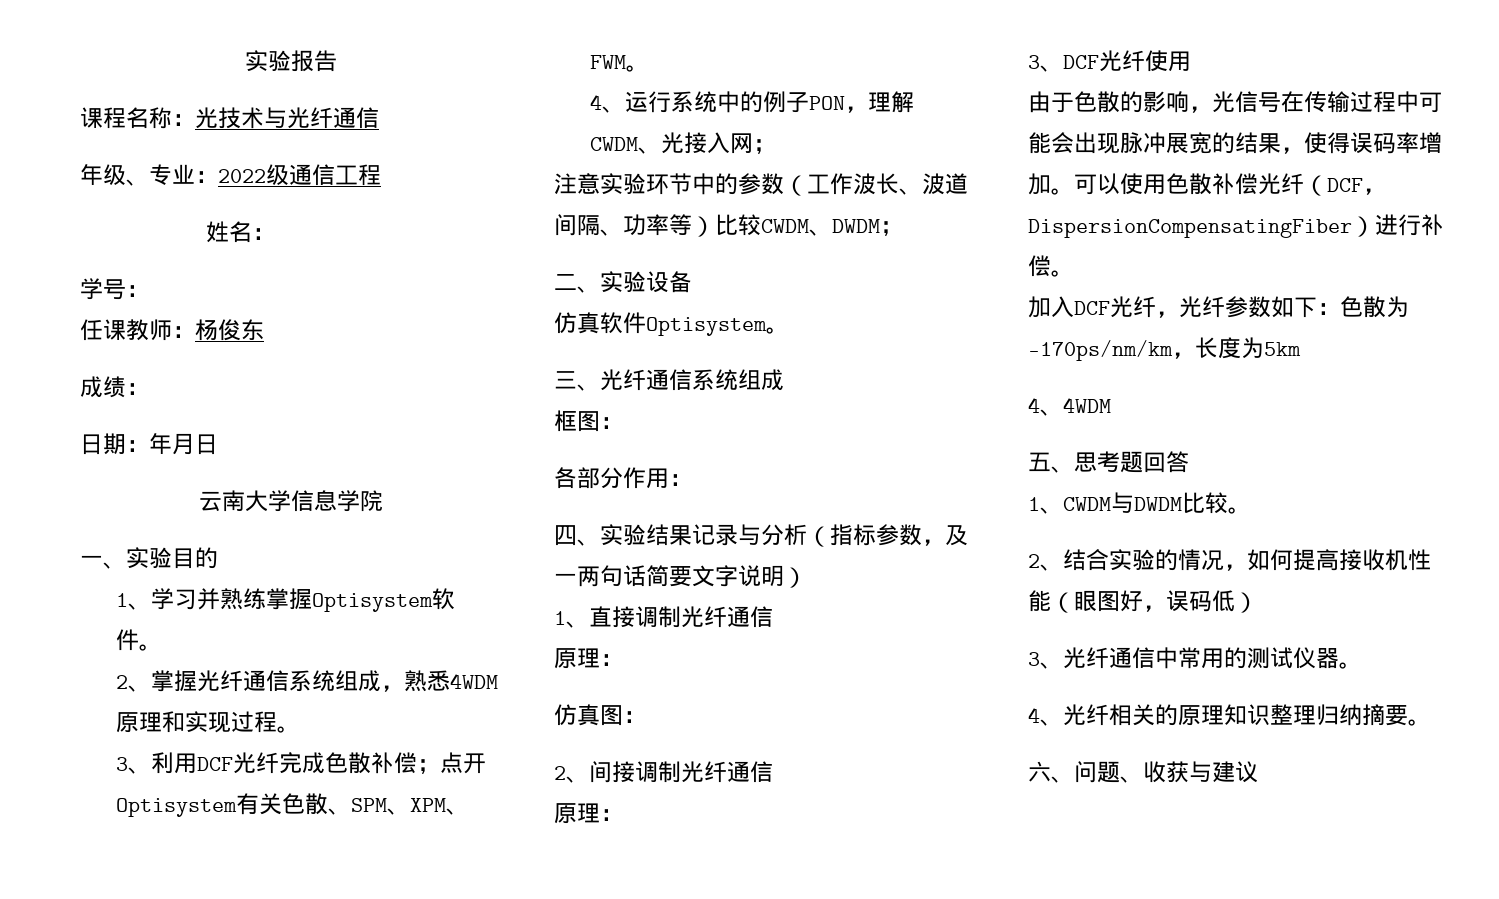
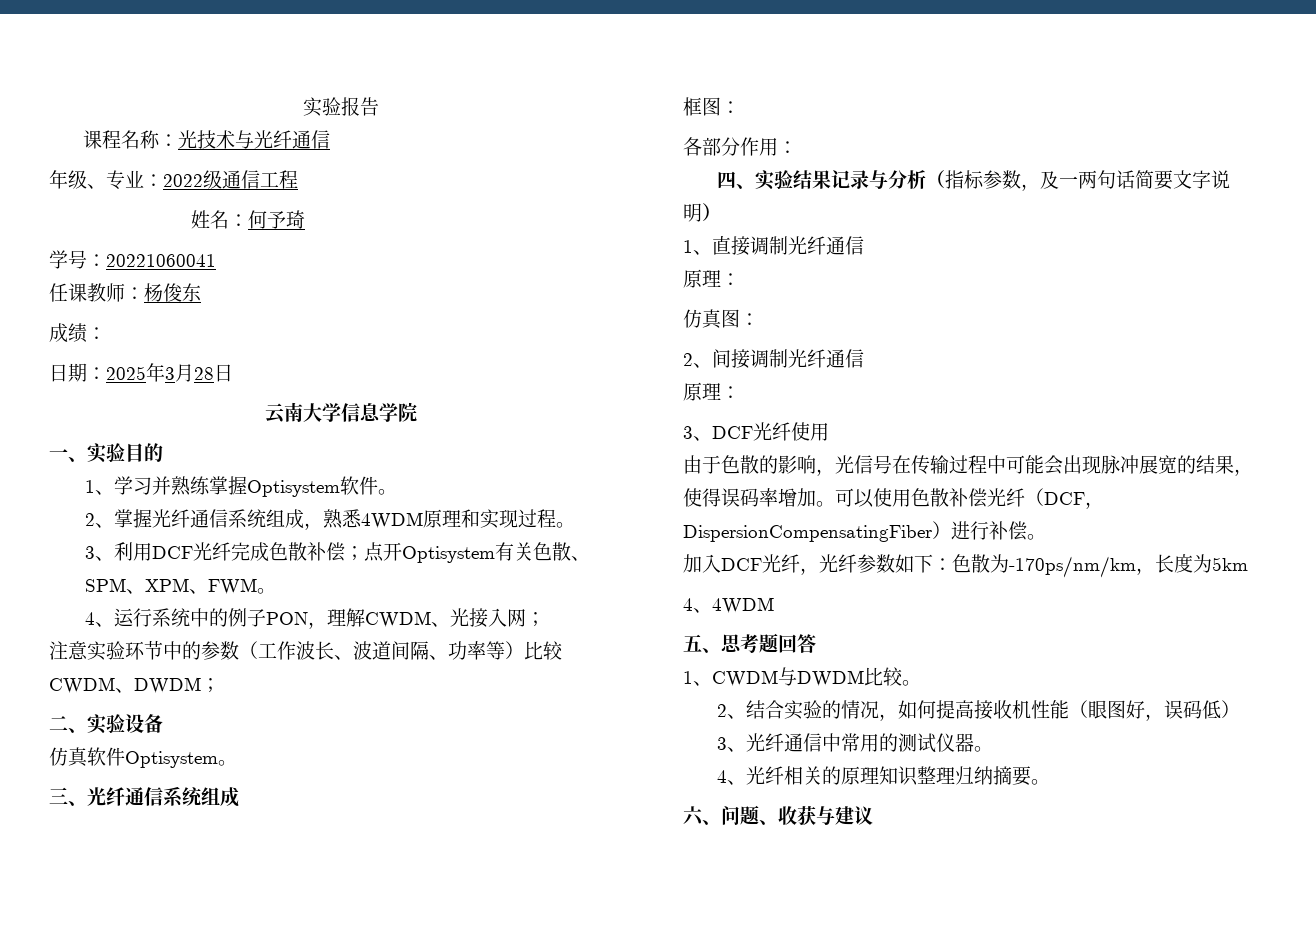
(276, 234) none -> [248,210,306,229] 何予琦
(149, 291) none -> [106,254,216,267] 20221060041
[149,433,195,455] 年月 -> [106,363,214,382] 2025年3月28

